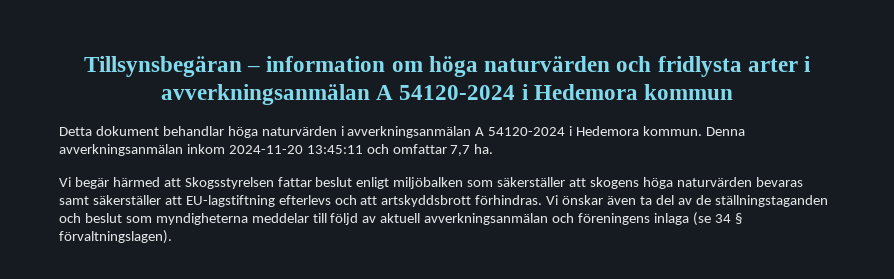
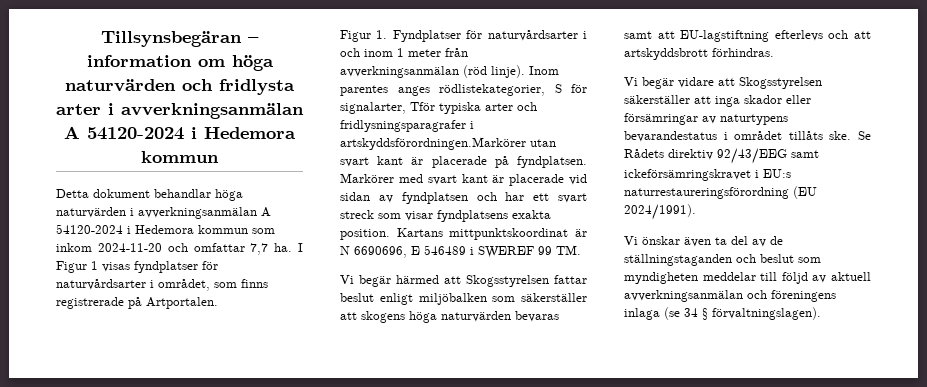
[643,126,745,136] [59,144,183,156] kommun. Denna avverkningsanmälan -> [198,225,275,234] kommun som
[306,145,363,154] 13:45:11 -> (162, 247) none
(494, 149) none -> [298,243,304,252] [56,261,218,273] [56,279,268,291] [56,297,218,309] [340,30,587,42] [340,48,468,57] [340,65,559,78] [340,84,587,96] [340,102,537,114] [340,120,474,132] [340,137,556,150] [340,156,587,168] [340,173,587,186] [340,192,587,204] [340,210,551,222] [340,228,587,240] [340,245,581,258] I Figur 1 visas fyndplatser för naturvårdsarter i området, som finns registrerade på Artportalen. // Figur 1. Fyndplatser för naturvårdsarter i och inom 1 meter från avverkningsanmälan (röd linje). Inom parentes anges rödlistekategorier, S för signalarter, Tför typiska arter och fridlysningsparagrafer i artskyddsförordningen.Markörer utan svart kant är placerade på fyndplatsen. Markörer med svart kant är placerade vid sidan av fyndplatsen och har ett svart streck som visar fyndplatsens exakta position. Kartans mittpunktskoordinat är N 6690696, E 546489 i SWEREF 99 TM.
[92,195,161,205] säkerställer -> (652, 35) none
(543, 200) none -> [624,77,822,89] [624,95,811,107] [624,113,788,125] [624,131,871,142] [624,148,819,164] [624,169,791,181] [624,186,817,199] [624,204,696,220] // Vi begär vidare att Skogsstyrelsen säkerställer att inga skador eller försämringar av naturtypens bevarandestatus i området tillåts ske. Se Rådets direktiv 92/43/EEG samt ickeförsämringskravet i EU:s naturrestaureringsförordning (EU 2024/1991). //
[155,213,248,225] myndigheterna -> [624,272,698,284] myndigheten

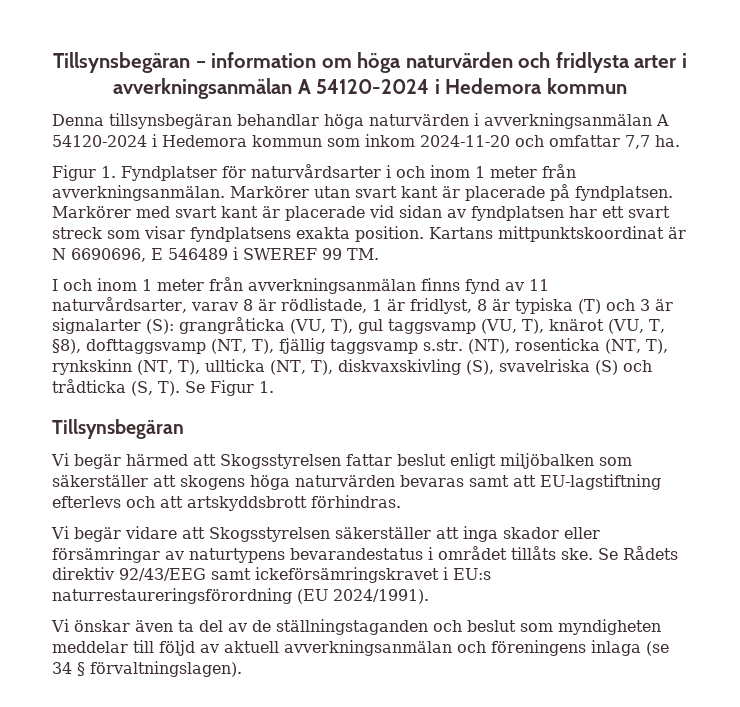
[56,189,150,198] Detta dokument -> [52,113,232,129] Denna tillsynsbegäran
[298,243,304,252] [56,261,218,273] [56,279,268,291] [56,297,218,309] I Figur 1 visas fyndplatser för naturvårdsarter i området, som finns registrerade på Artportalen. -> (680, 141) none
[340,65,559,78] [340,84,587,96] [340,102,537,114] [340,120,474,132] [340,137,526,150] avverkningsanmälan (röd linje). Inom parentes anges rödlistekategorier, S för signalarter, Tför typiska arter och fridlysningsparagrafer i artskyddsförordningen.Markörer -> [52,185,309,201] avverkningsanmälan. Markörer
[476,192,497,201] och -> (564, 213) none
(581, 250) none -> [52,277,549,294] [52,297,673,314] [52,317,665,334] [52,338,668,354] [52,359,652,375] [52,379,274,396] [52,419,184,439] // I och inom 1 meter från avverkningsanmälan finns fynd av 11 naturvårdsarter, varav 8 är rödlistade, 1 är fridlyst, 8 är typiska (T) och 3 är signalarter (S): grangråticka (VU, T), gul taggsvamp (VU, T), knärot (VU, T, §8), dofttaggsvamp (NT, T), fjällig taggsvamp s.str. (NT), rosenticka (NT, T), rynkskinn (NT, T), ullticka (NT, T), diskvaxskivling (S), svavelriska (S) och trådticka (S, T). Se Figur 1. // Tillsynsbegäran

